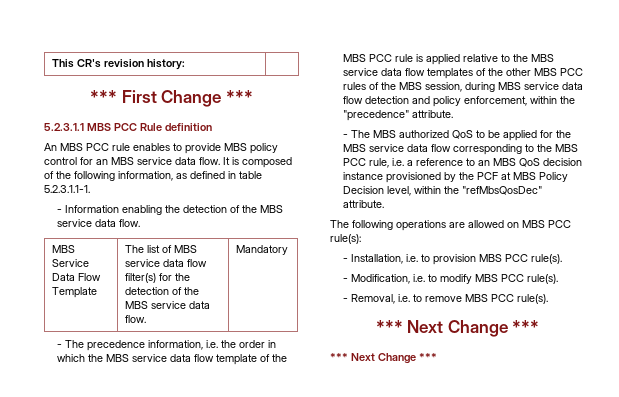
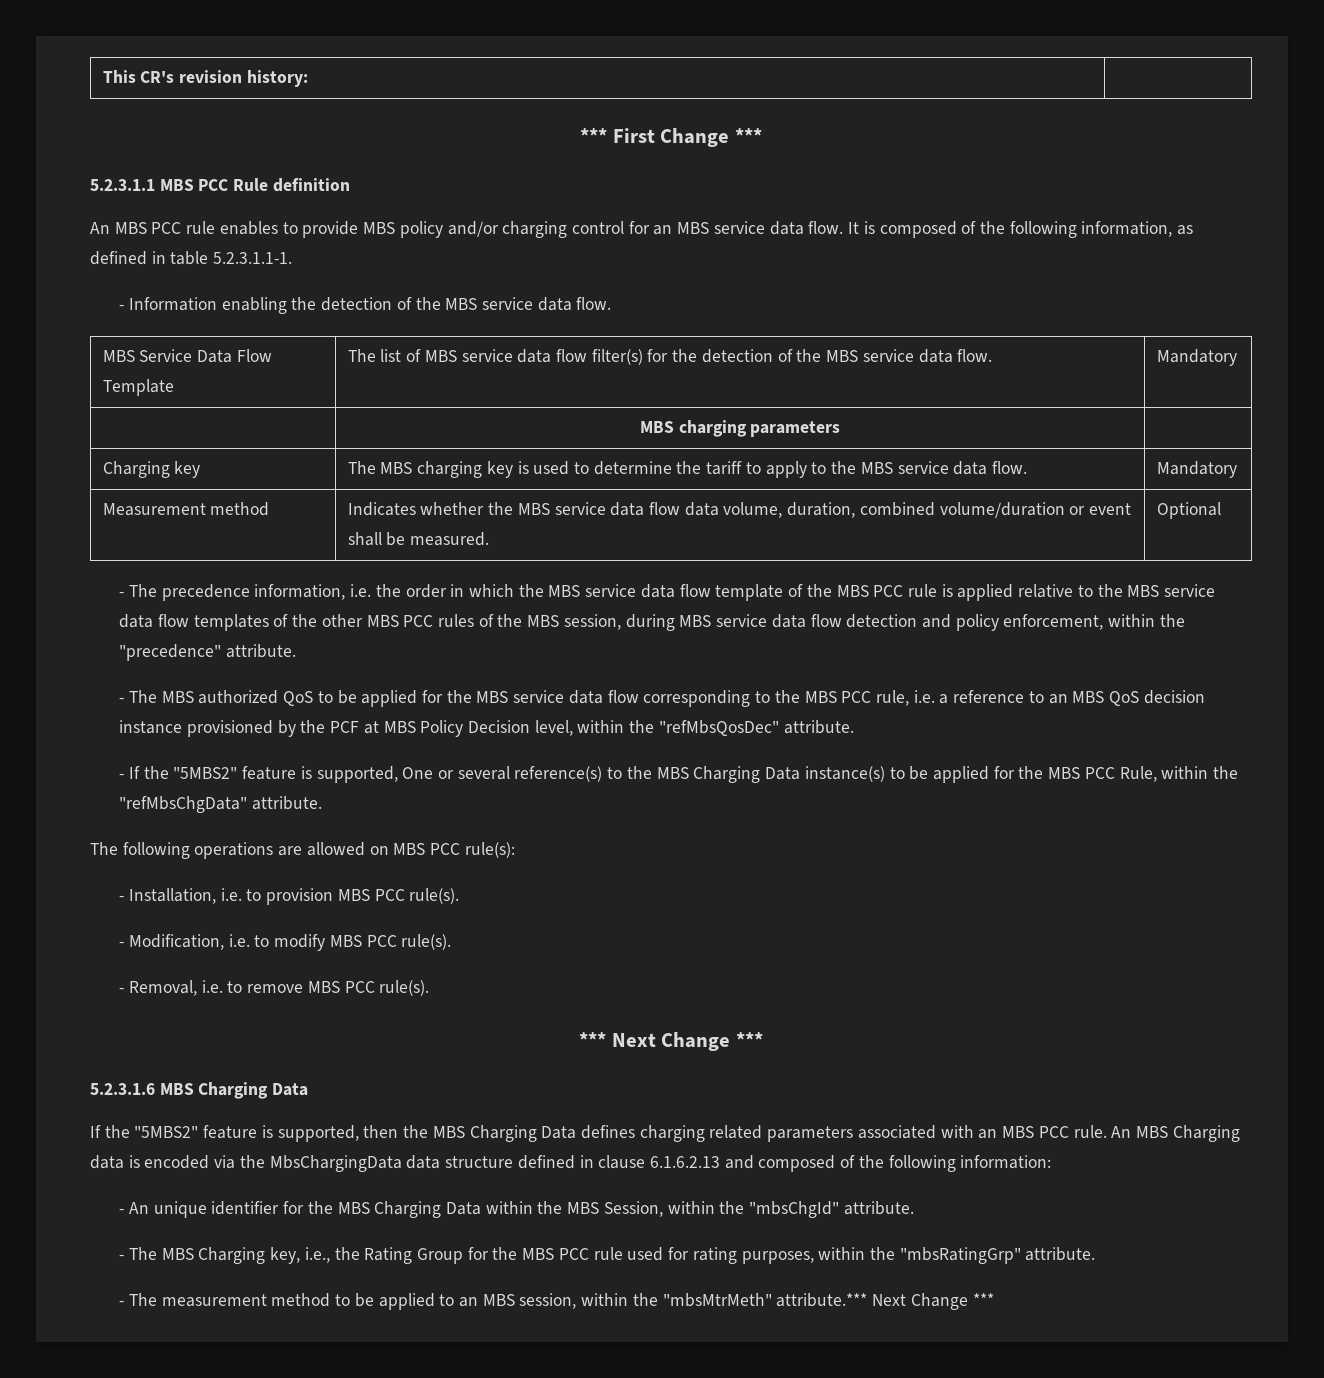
(278, 148) none -> [447,221,568,238] and/or charging
(289, 250) none -> [639,420,841,437] [102,461,201,478] [347,461,1027,478] [1156,461,1237,478] [102,502,270,516] [347,502,1132,518] [347,532,490,546] [1156,502,1221,519] // | MBS charging parameters | // Charging key | The MBS charging key is used to determine the tariff to apply to the MBS service data flow. | Mandatory // Measurement method | Indicates whether the MBS service data flow data volume, duration, combined volume/duration or event shall be measured. | Optional
(384, 204) none -> [119,766,1239,783] [119,796,322,813] // - If the "5MBS2" feature is supported, One or several reference(s) to the MBS Charging Data instance(s) to be applied for the MBS PCC Rule, within the "refMbsChgData" attribute.
[330,353,348,361] *** -> [90,1082,309,1099] [90,1125,1240,1142] [90,1155,1052,1172] [119,1201,914,1218] [119,1247,1096,1264] [119,1293,868,1310] 5.2.3.1.6 MBS Charging Data // If the "5MBS2" feature is supported, then the MBS Charging Data defines charging related parameters associated with an MBS PCC rule. An MBS Charging data is encoded via the MbsChargingData data structure defined in clause 6.1.6.2.13 and composed of the following information: // - An unique identifier for the MBS Charging Data within the MBS Session, within the "mbsChgId" attribute. // - The MBS Charging key, i.e., the Rating Group for the MBS PCC rule used for rating purposes, within the "mbsRatingGrp" attribute. // - The measurement method to be applied to an MBS session, within the "mbsMtrMeth" attribute.***

